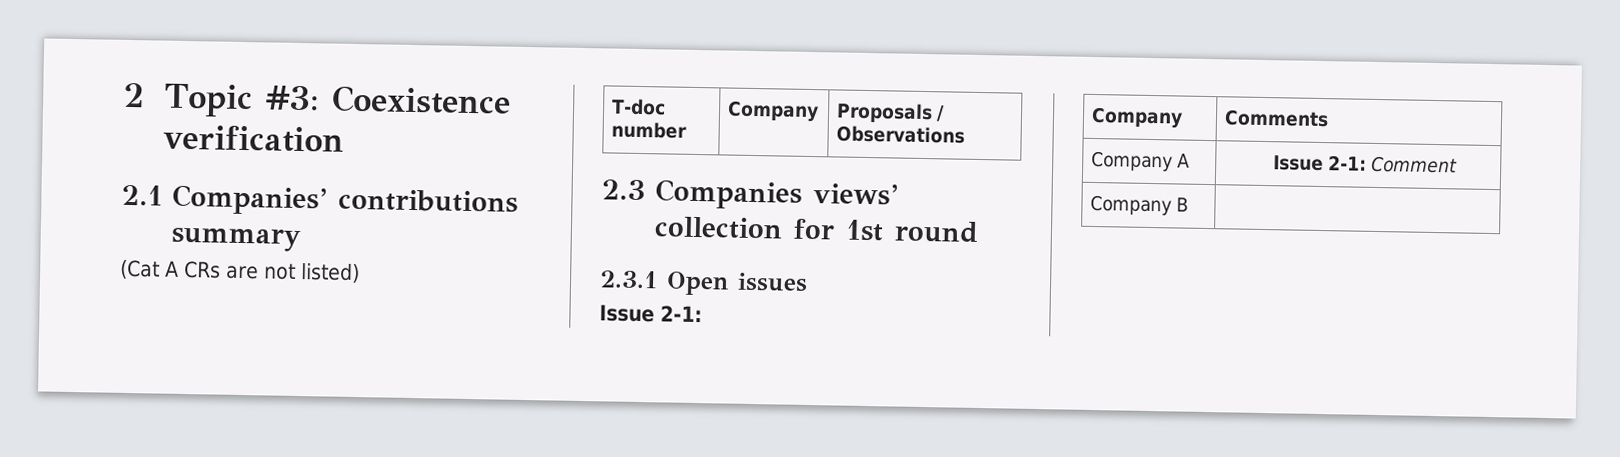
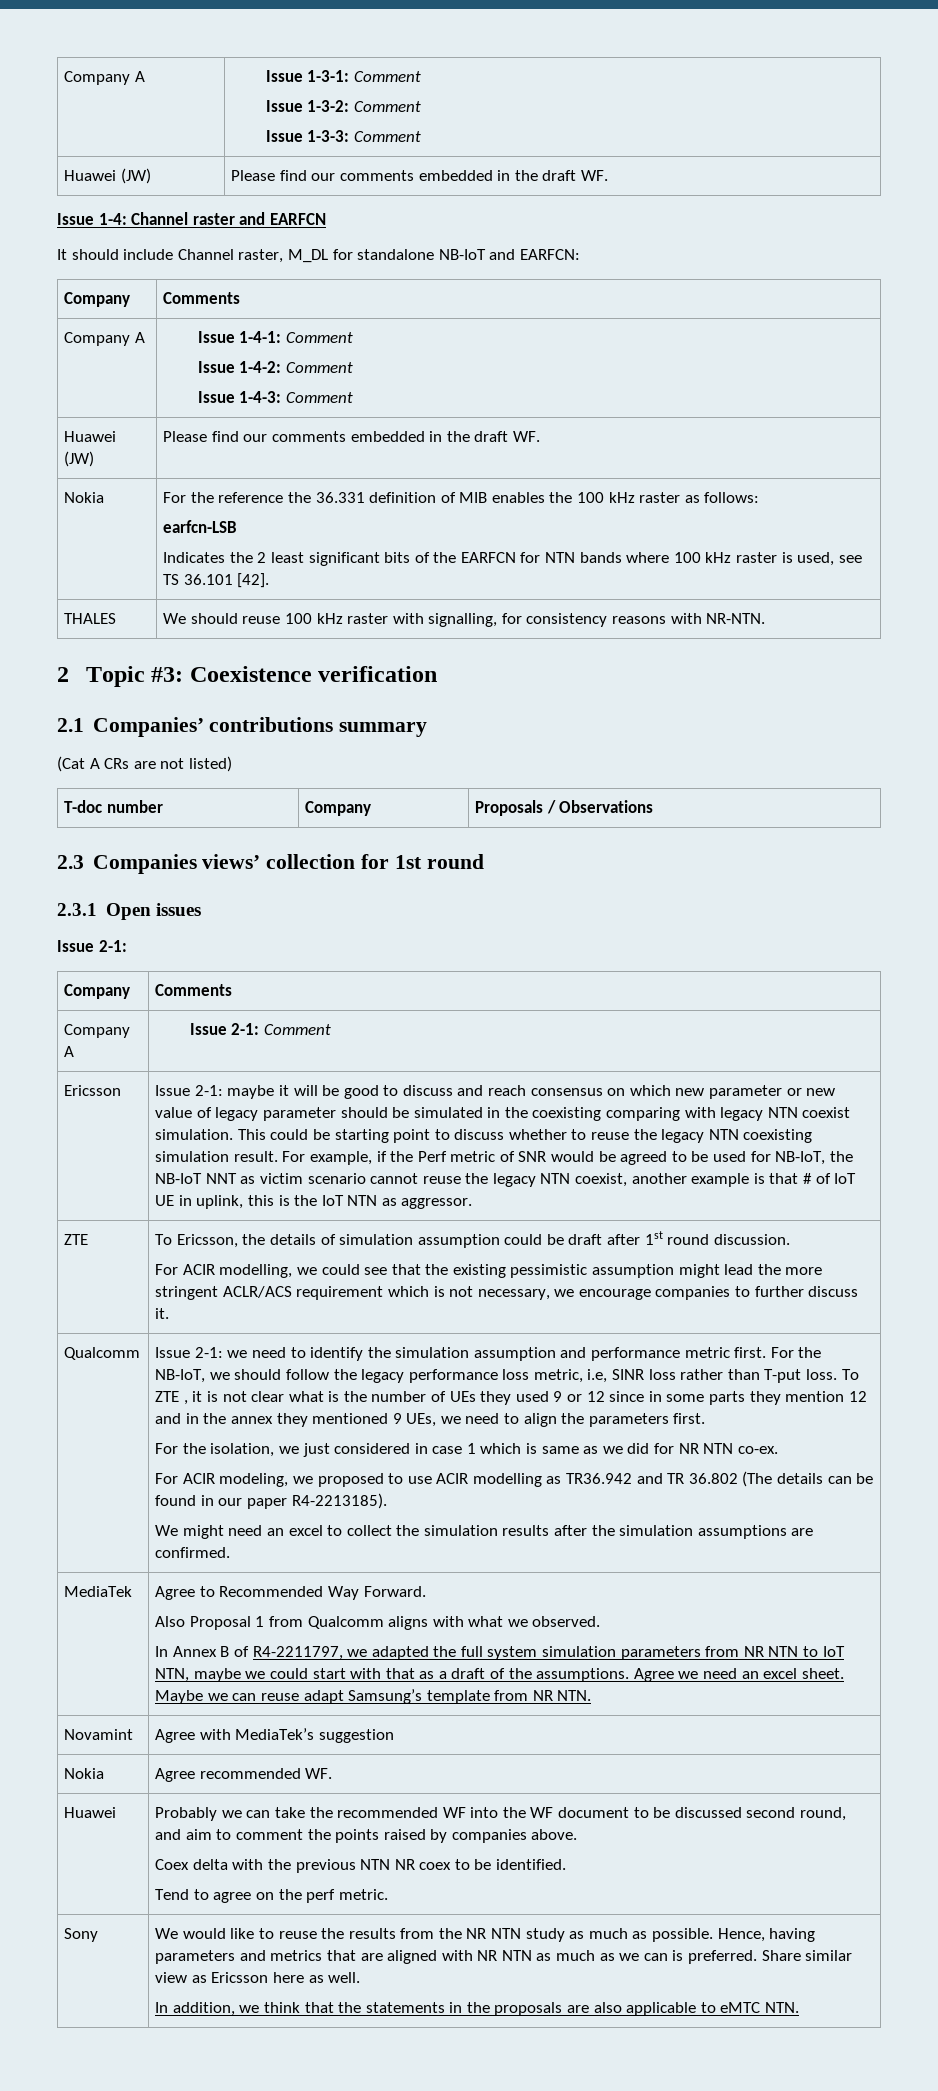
(123, 95) none -> [64,71,145,85] [265,70,421,82] [265,100,421,112] [265,130,421,142] [64,168,151,184] [231,170,608,181] [57,212,326,225] [57,249,580,263] [64,292,131,307] [163,292,241,304] [64,332,145,346] [197,331,353,343] [197,361,353,373] [197,391,353,403] [64,431,117,442] [64,451,95,467] [163,431,540,442] [64,492,105,503] [163,492,760,503] [163,520,238,533] [163,552,862,566] [163,573,270,588] [64,613,117,624] [163,613,766,627] Company A | Issue 1-3-1: Comment // Issue 1-3-2: Comment // Issue 1-3-3: Comment // Huawei (JW) | Please find our comments embedded in the draft WF. // Issue 1-4: Channel raster and EARFCN // It should include Channel raster, M_DL for standalone NB-IoT and EARFCN: // Company | Comments // Company A | Issue 1-4-1: Comment // Issue 1-4-2: Comment // Issue 1-4-3: Comment // Huawei (JW) | Please find our comments embedded in the draft WF. // Nokia | For the reference the 36.331 definition of MIB enables the 100 kHz raster as follows: // earfcn-LSB // Indicates the 2 least significant bits of the EARFCN for NTN bands where 100 kHz raster is used, see TS 36.101 [42]. // THALES | We should reuse 100 kHz raster with signalling, for consistency reasons with NR-NTN. //
[1090,194,1190,216] Company B | -> [64,1085,122,1096] [155,1085,836,1099] [155,1107,851,1121] [155,1129,813,1143] [155,1151,853,1165] [155,1173,857,1187] [155,1195,473,1209] [64,1234,89,1245] [155,1231,790,1248] [155,1264,823,1278] [155,1286,859,1300] [155,1308,170,1319] [64,1347,141,1360] [155,1347,822,1361] [155,1369,859,1383] [155,1391,867,1405] [155,1413,706,1427] [155,1443,778,1457] [155,1471,874,1487] [155,1493,387,1509] [155,1525,814,1539] [155,1547,231,1558] [64,1586,133,1597] [155,1586,426,1600] [155,1616,601,1630] [155,1646,845,1660] [155,1668,844,1682] [155,1689,592,1704] [64,1729,134,1740] [155,1728,394,1743] [64,1768,105,1779] [155,1768,333,1782] [64,1807,117,1818] [155,1807,846,1821] [155,1829,578,1843] [155,1859,567,1873] [155,1889,388,1903] [64,1928,99,1942] [155,1928,816,1942] [155,1950,853,1964] [155,1972,361,1983] [155,2002,799,2016] Ericsson | Issue 2-1: maybe it will be good to discuss and reach consensus on which new parameter or new value of legacy parameter should be simulated in the coexisting comparing with legacy NTN coexist simulation. This could be starting point to discuss whether to reuse the legacy NTN coexisting simulation result. For example, if the Perf metric of SNR would be agreed to be used for NB-IoT, the NB-IoT NNT as victim scenario cannot reuse the legacy NTN coexist, another example is that # of IoT UE in uplink, this is the IoT NTN as aggressor. // ZTE | To Ericsson, the details of simulation assumption could be draft after 1st round discussion. // For ACIR modelling, we could see that the existing pessimistic assumption might lead the more stringent ACLR/ACS requirement which is not necessary, we encourage companies to further discuss it. // Qualcomm | Issue 2-1: we need to identify the simulation assumption and performance metric first. For the NB-IoT, we should follow the legacy performance loss metric, i.e, SINR loss rather than T-put loss. To ZTE , it is not clear what is the number of UEs they used 9 or 12 since in some parts they mention 12 and in the annex they mentioned 9 UEs, we need to align the parameters first. // For the isolation, we just considered in case 1 which is same as we did for NR NTN co-ex. // For ACIR modeling, we proposed to use ACIR modelling as TR36.942 and TR 36.802 (The details can be found in our paper R4-2213185). // We might need an excel to collect the simulation results after the simulation assumptions are confirmed. // MediaTek | Agree to Recommended Way Forward. // Also Proposal 1 from Qualcomm aligns with what we observed. // In Annex B of R4-2211797, we adapted the full system simulation parameters from NR NTN to IoT NTN, maybe we could start with that as a draft of the assumptions. Agree we need an excel sheet. Maybe we can reuse adapt Samsung’s template from NR NTN. // Novamint | Agree with MediaTek’s suggestion // Nokia | Agree recommended WF. // Huawei | Probably we can take the recommended WF into the WF document to be discussed second round, and aim to comment the points raised by companies above. // Coex delta with the previous NTN NR coex to be identified. // Tend to agree on the perf metric. // Sony | We would like to reuse the results from the NR NTN study as much as possible. Hence, having parameters and metrics that are aligned with NR NTN as much as we can is preferred. Share similar view as Ericsson here as well. // In addition, we think that the statements in the proposals are also applicable to eMTC NTN.

